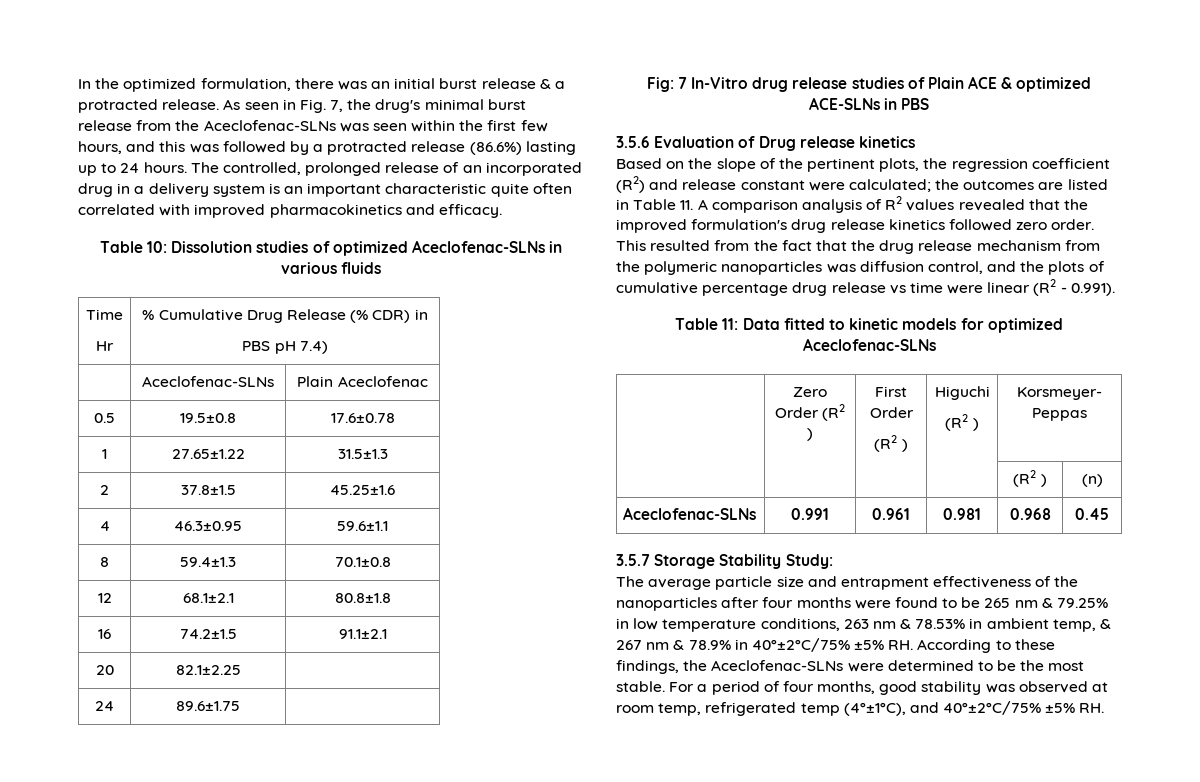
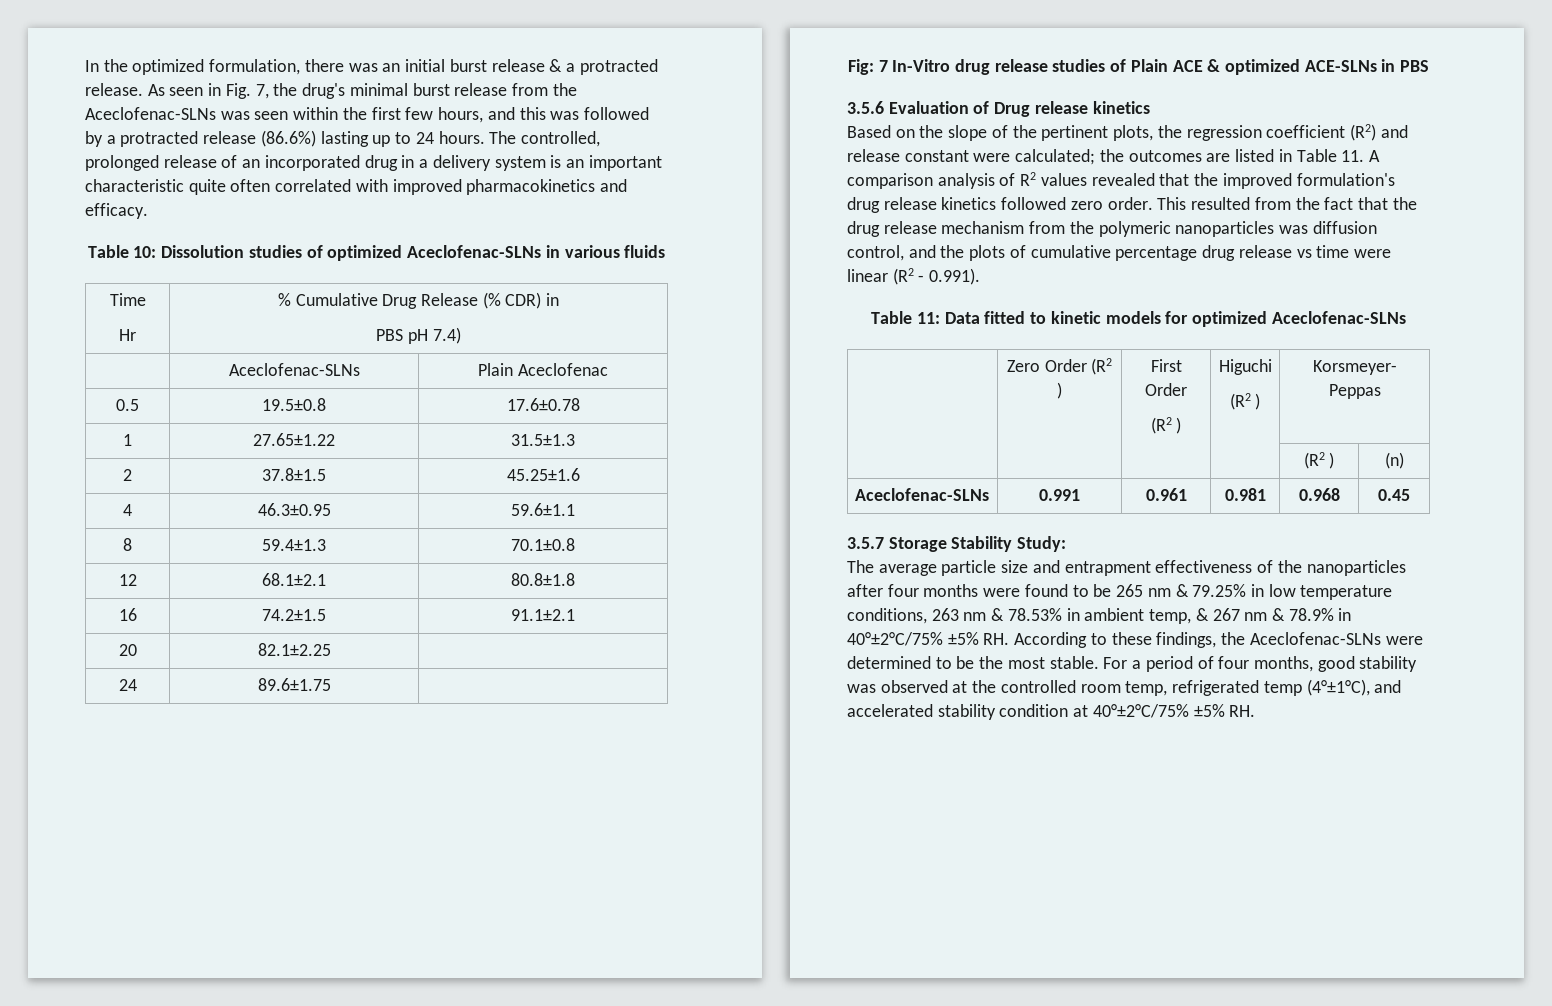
(1109, 687) none -> [972,680,1076,693] the controlled
(939, 707) none -> [847,704,1089,720] accelerated stability condition at

